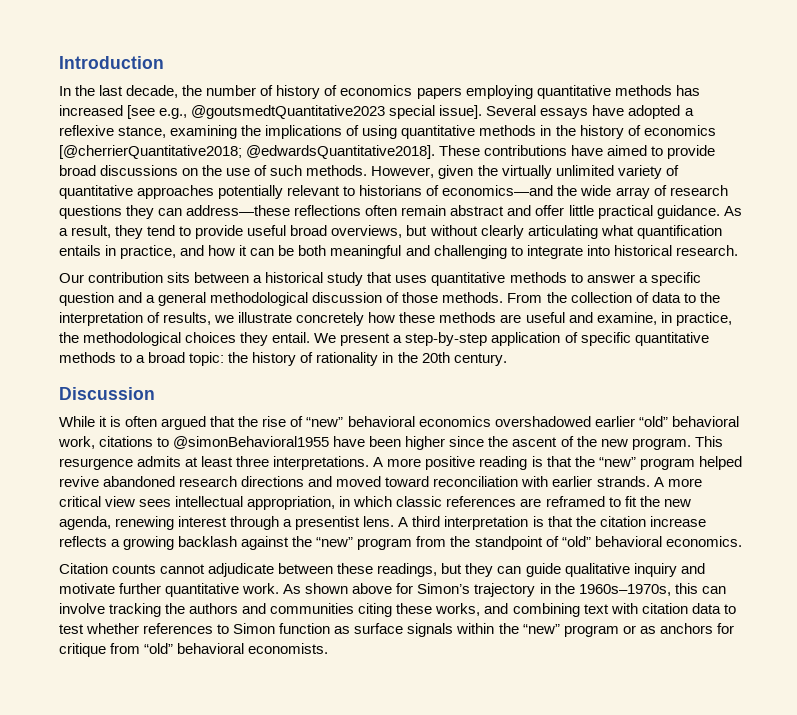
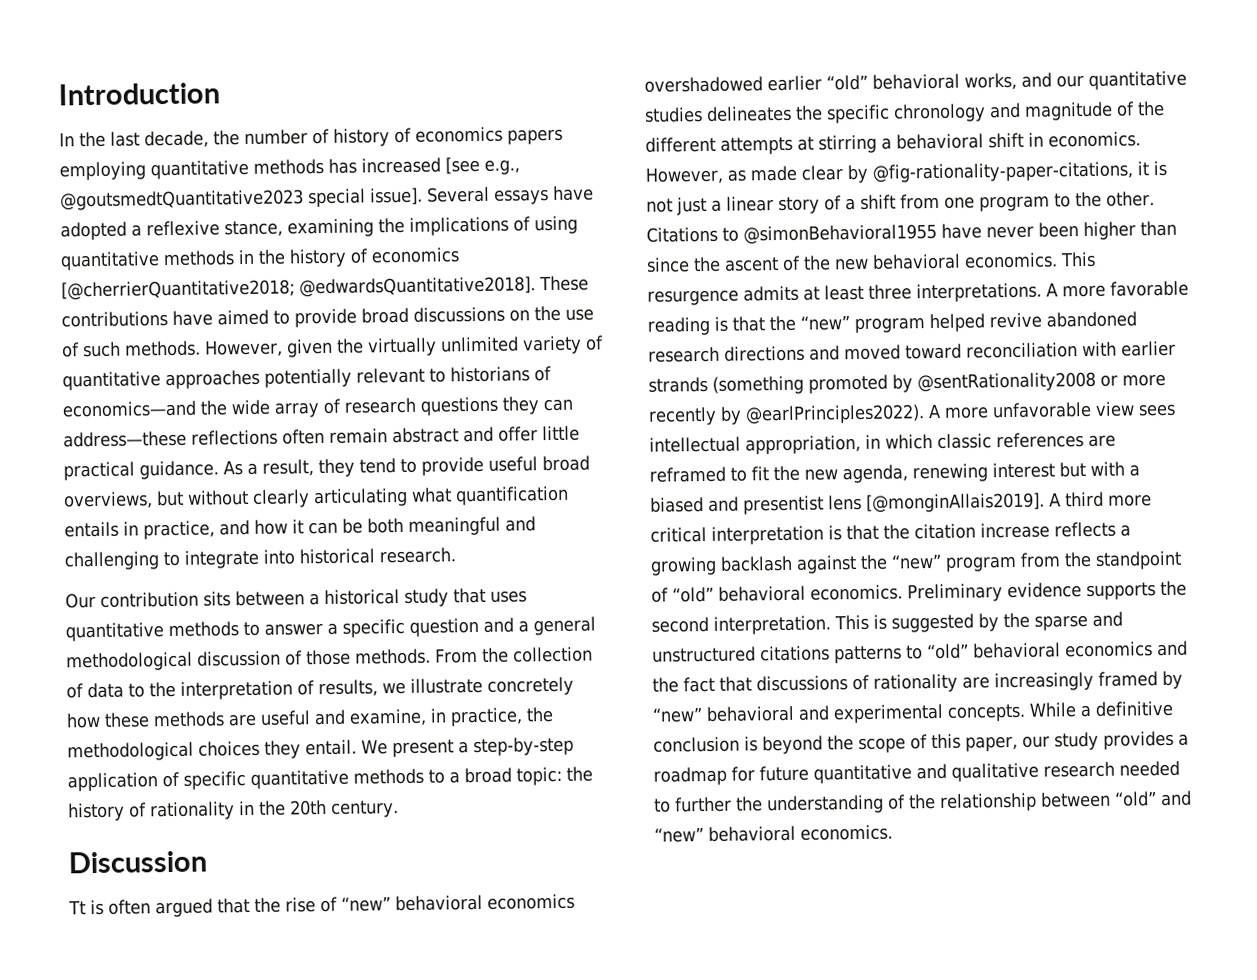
[59,416,108,427] While it -> [68,900,86,915] Tt
[58,436,154,449] work, citations -> [963,70,1187,91] [644,100,1165,124] [645,131,1141,155] [645,160,1167,185] [646,191,1155,216] [646,226,718,243] works, and our quantitative studies delineates the specific chronology and magnitude of the different attempts at stirring a behavioral shift in economics. However, as made clear by @fig-rationality-paper-citations, it is not just a linear story of a shift from one program to the other. Citations
(366, 441) none -> [986,225,1034,239] never
(446, 443) none -> [1140,220,1177,237] than
[631,438,691,450] program. -> [872,252,1058,270] behavioral economics.
[425,456,476,470] positive -> [1110,280,1189,297] favorable
[596,476,702,487] [59,496,101,507] strands. A more critical -> [648,371,1166,395] [648,401,1092,426] strands (something promoted by @sentRationality2008 or more recently by @earlPrinciples2022). A more unfavorable
[230,516,441,530] through a presentist lens. A third -> [1059,461,1140,478] [650,491,1152,515] [650,526,707,543] but with a biased and presentist lens [@monginAllais2019]. A third more critical
[59,563,705,577] [59,583,726,597] [59,603,736,617] [59,623,734,637] [59,643,329,657] // Citation counts cannot adjudicate between these readings, but they can guide qualitative inquiry and motivate further quantitative work. As shown above for Simon’s trajectory in the 1960s–1970s, this can involve tracking the authors and communities citing these works, and combining text with citation data to test whether references to Simon function as surface signals within the “new” program or as anchors for critique from “old” behavioral economists. -> [906,580,1187,603] [651,611,1123,635] [652,640,1188,664] [652,670,1183,693] [652,700,1174,724] [653,730,1189,755] [653,760,1180,786] [654,790,1192,815] [654,824,893,843] Preliminary evidence supports the second interpretation. This is suggested by the sparse and unstructured citations patterns to “old” behavioral economics and the fact that discussions of rationality are increasingly framed by “new” behavioral and experimental concepts. While a definitive conclusion is beyond the scope of this paper, our study provides a roadmap for future quantitative and qualitative research needed to further the understanding of the relationship between “old” and “new” behavioral economics.

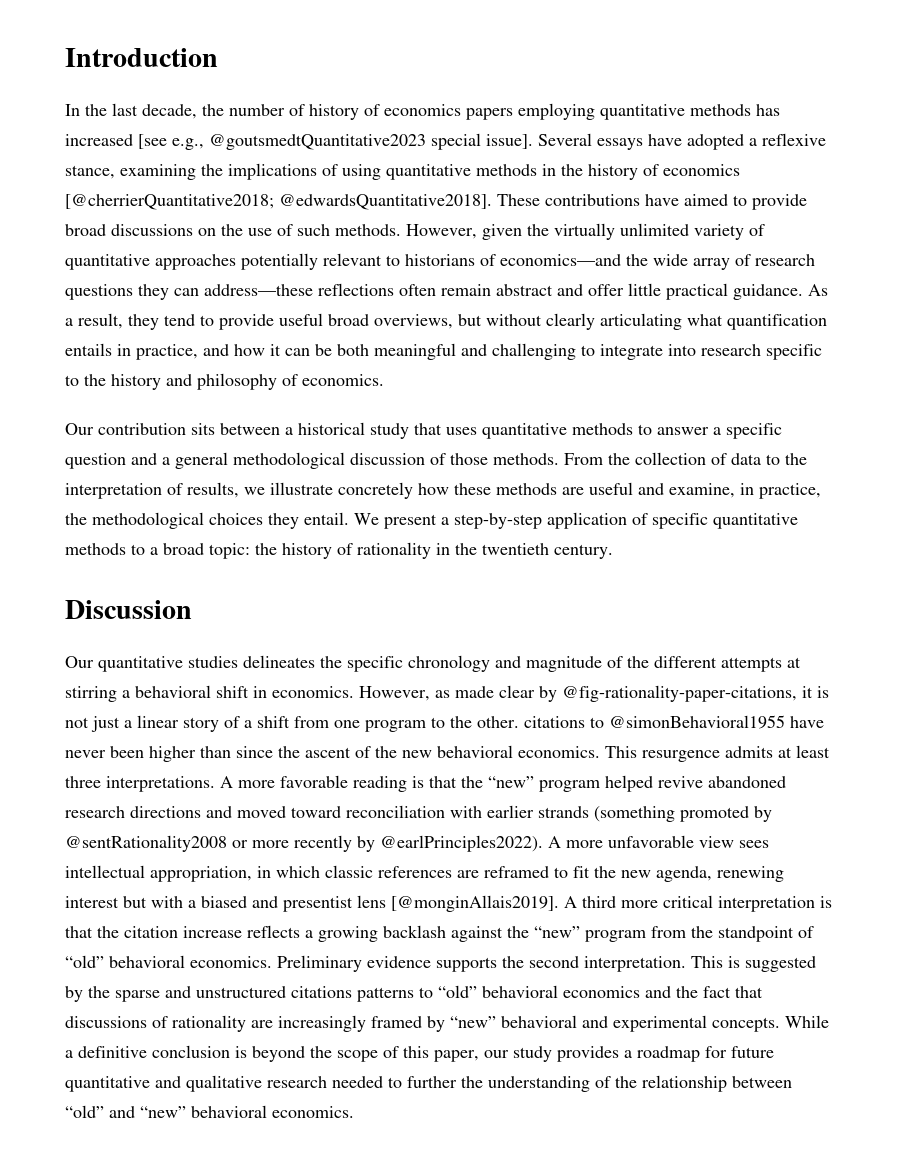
[299,547,456,565] historical research. -> [701,344,822,360] [65,373,384,390] research specific to the history and philosophy of economics.
[290,799,327,816] 20th -> [482,543,549,555] twentieth
[68,893,575,918] [644,72,1084,93] Tt is often argued that the rise of “new” behavioral economics overshadowed earlier “old” behavioral works, and our -> [65,656,94,668] Our
[646,226,718,243] Citations -> [524,716,585,728] citations

